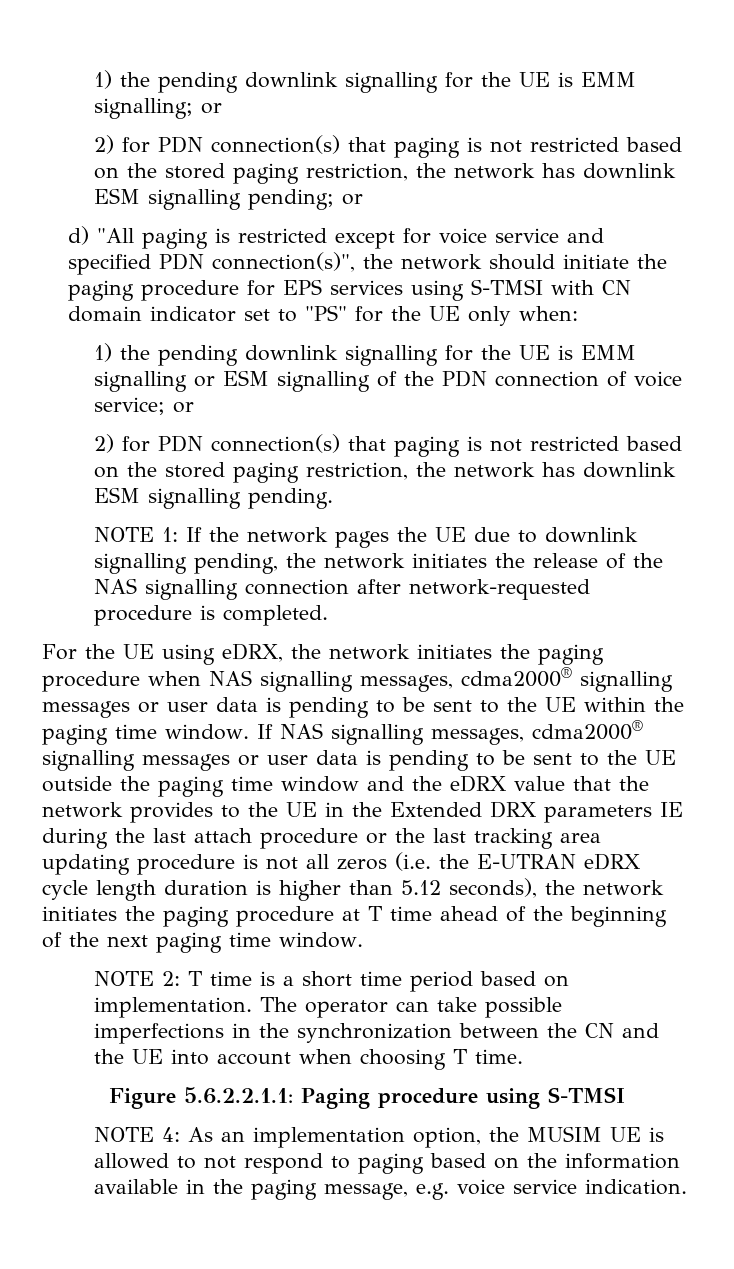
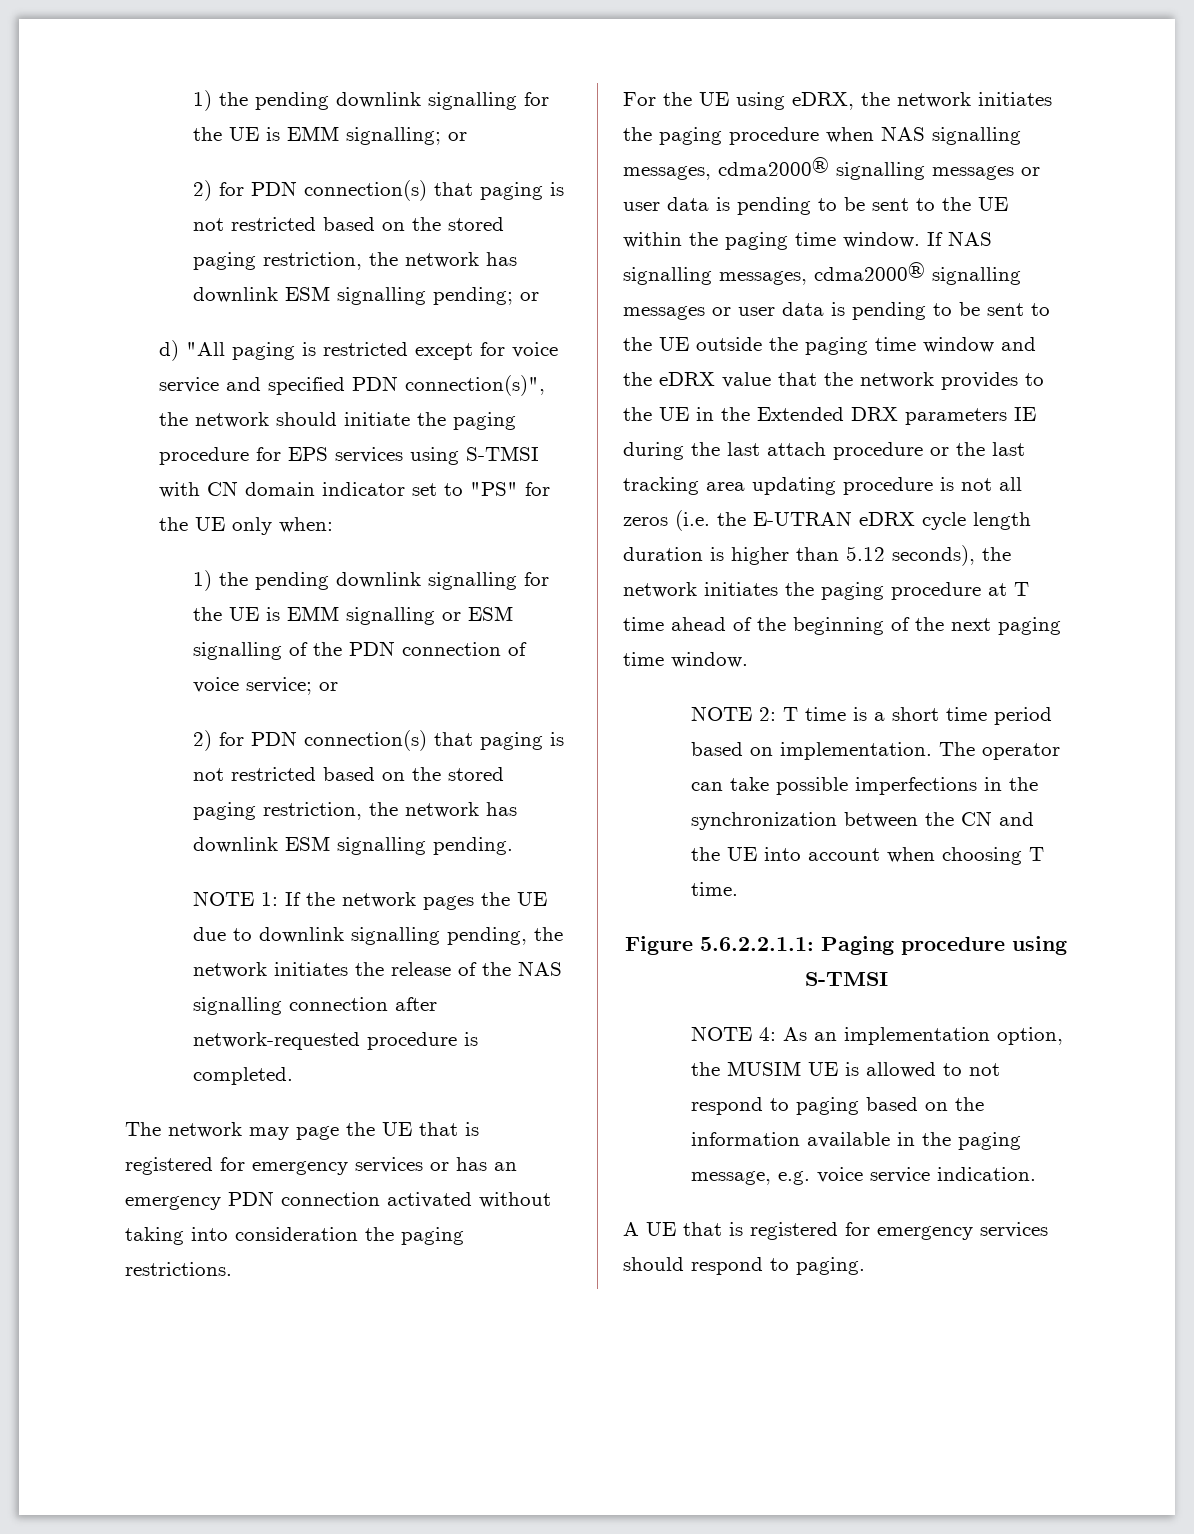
(328, 615) none -> [125,1122,479,1140] [125,1157,517,1175] [125,1191,551,1210] [125,1227,464,1245] [125,1262,232,1276] // The network may page the UE that is registered for emergency services or has an emergency PDN connection activated without taking into consideration the paging restrictions.
(687, 1187) none -> [623,1222,1048,1240] [623,1257,865,1275] // A UE that is registered for emergency services should respond to paging.

